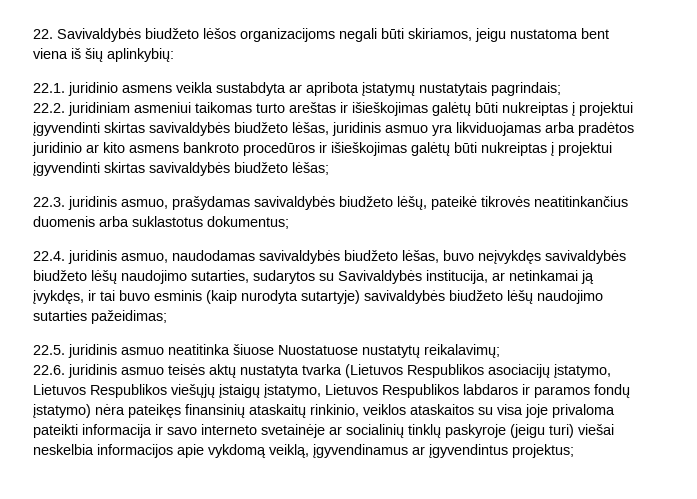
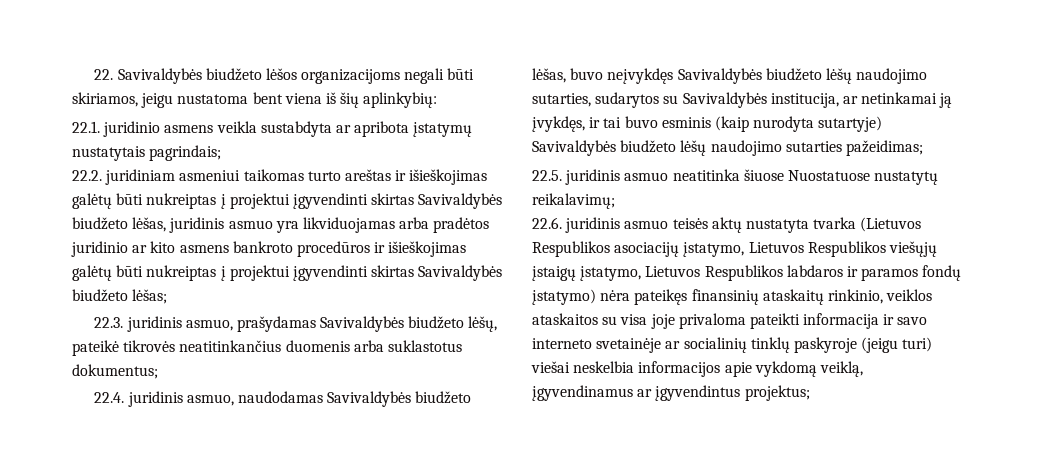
[149,122,230,136] savivaldybės -> [418,193,503,209] Savivaldybės
[149,162,230,176] savivaldybės -> [418,265,503,281] Savivaldybės
[254,196,335,210] savivaldybės -> [320,316,405,332] Savivaldybės
[259,250,340,264] savivaldybės -> [327,391,412,407] Savivaldybės
[545,250,626,264] savivaldybės -> [677,68,762,84] Savivaldybės
[364,290,445,304] savivaldybės -> [532,140,616,156] Savivaldybės

